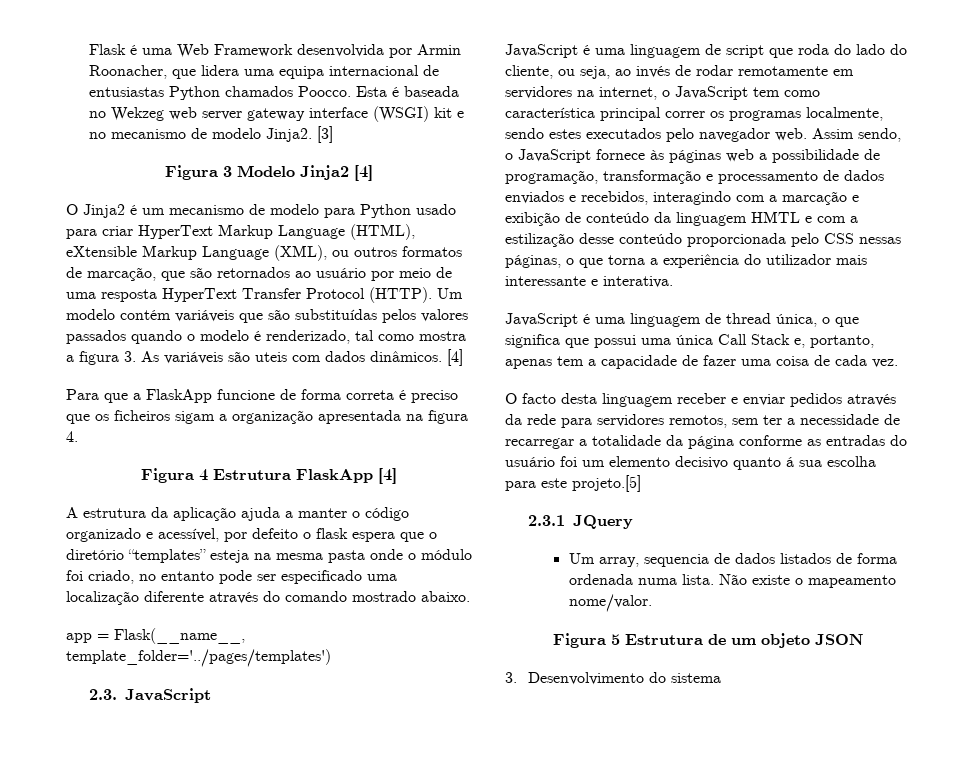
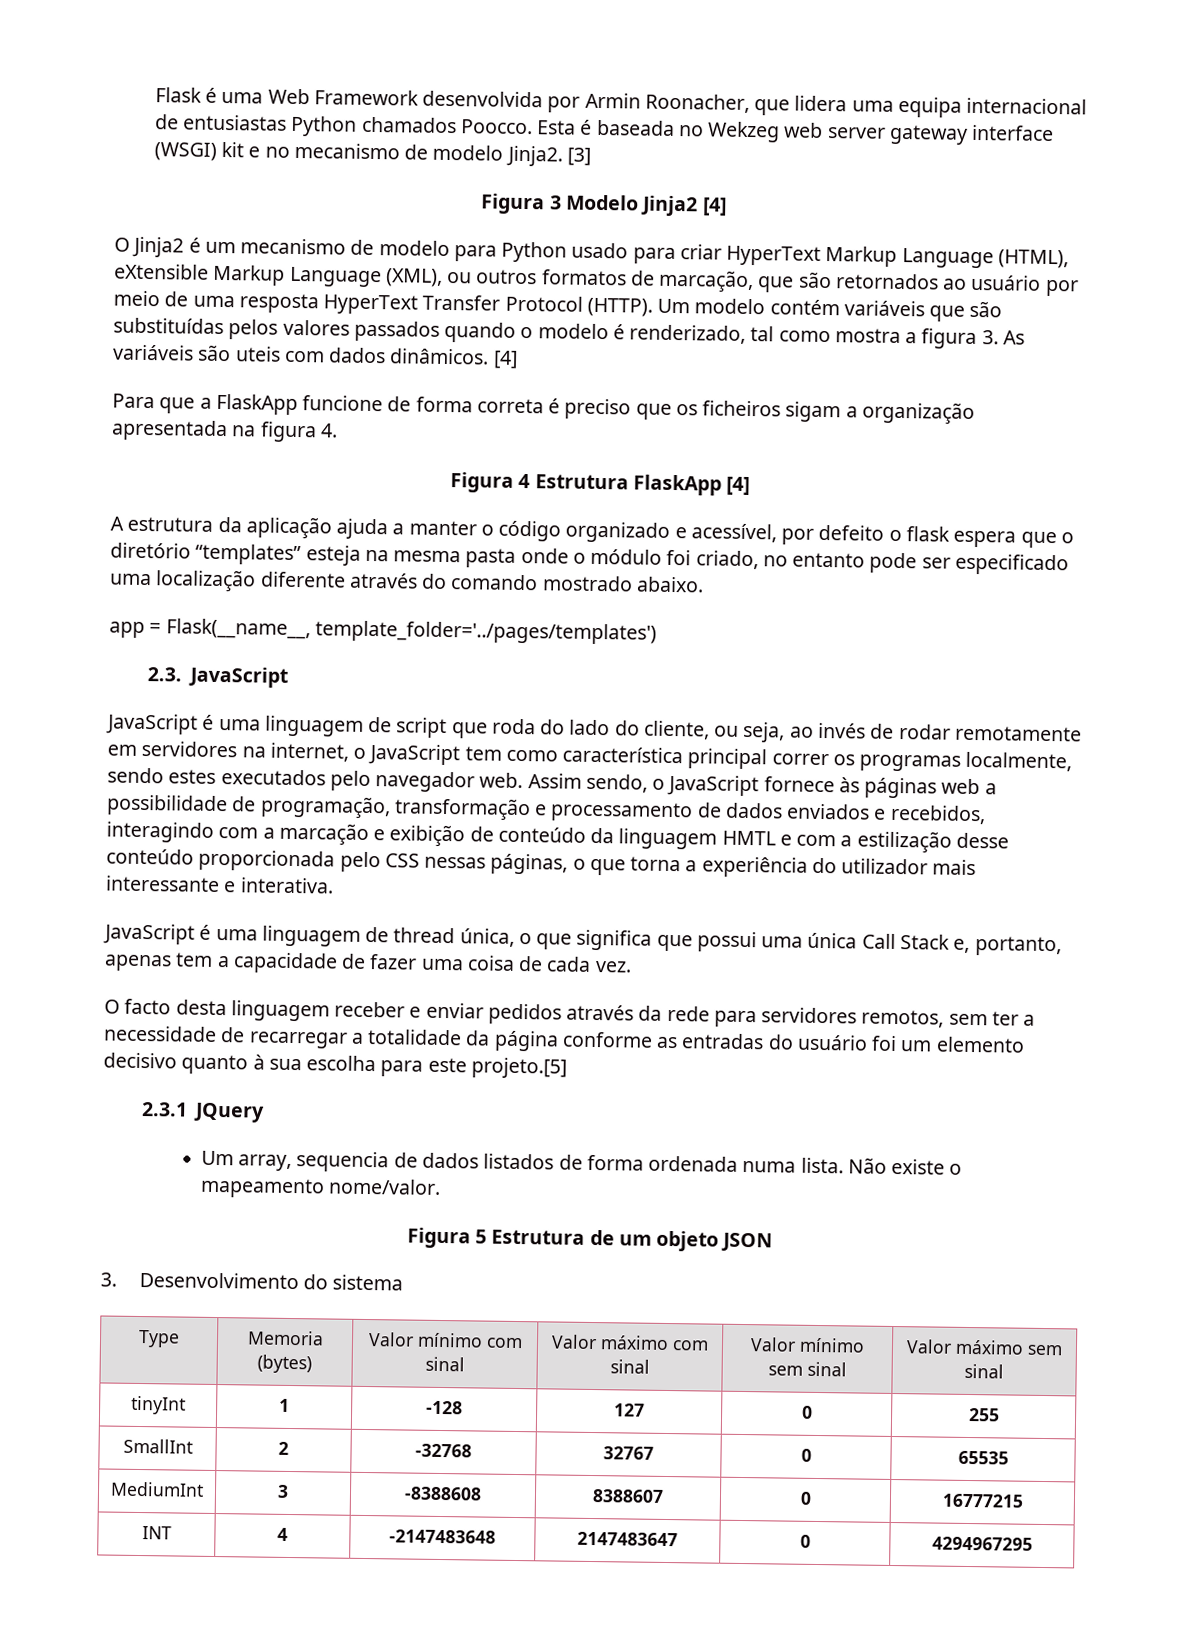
[786,457,794,467] á -> [252,1054,265,1070] à
(722, 678) none -> [138,1329,180,1348] [246,1330,324,1346] [257,1354,312,1374] [367,1332,523,1349] [424,1356,465,1372] [551,1334,709,1351] [609,1359,650,1374] [750,1337,865,1353] [767,1361,847,1377] [906,1339,1063,1356] [964,1363,1004,1379] [131,1395,186,1415] [279,1398,290,1412] [426,1400,463,1415] [614,1403,645,1417] [801,1405,813,1419] [968,1407,1000,1422] [122,1438,193,1454] [278,1441,289,1455] [415,1443,472,1458] [603,1446,654,1460] [800,1448,812,1462] [957,1450,1009,1465] [110,1481,204,1497] [277,1484,289,1498] [404,1486,482,1501] [592,1489,664,1503] [799,1491,812,1505] [941,1493,1024,1508] [141,1526,172,1540] [277,1527,288,1541] [389,1529,496,1544] [577,1531,678,1547] [799,1534,811,1548] [931,1536,1033,1551] // Type | Memoria (bytes) | Valor mínimo com sinal | Valor máximo com sinal | Valor mínimo sem sinal | Valor máximo sem sinal // tinyInt | 1 | -128 | 127 | 0 | 255 // SmallInt | 2 | -32768 | 32767 | 0 | 65535 // MediumInt | 3 | -8388608 | 8388607 | 0 | 16777215 // INT | 4 | -2147483648 | 2147483647 | 0 | 4294967295

